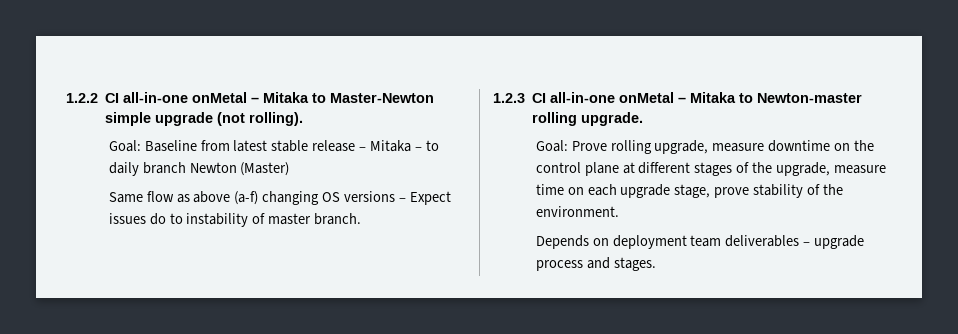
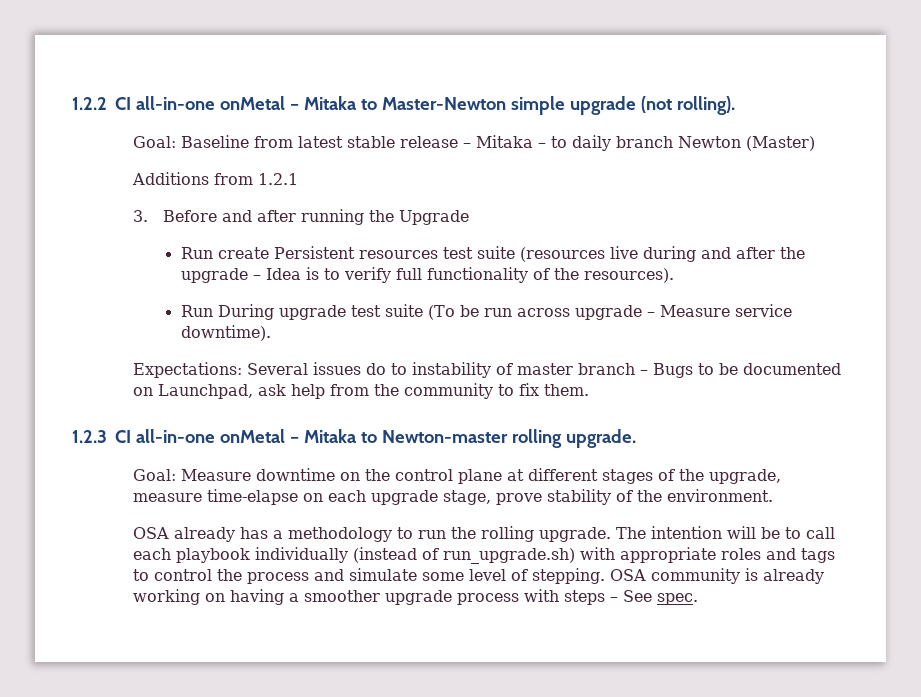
[108,191,451,205] Same flow as above (a-f) changing OS versions – Expect -> [131,172,298,185] [132,209,470,225] [180,246,805,262] [180,267,674,283] [180,304,792,320] [180,325,271,341] [132,362,308,378] Additions from 1.2.1 // 3. Before and after running the Upgrade // Run create Persistent resources test suite (resources live during and after the upgrade – Idea is to verify full functionality of the resources). // Run During upgrade test suite (To be run across upgrade – Measure service downtime). // Expectations: Several
[314,213,362,225] branch. -> [577,363,841,378] [132,383,589,399] branch – Bugs to be documented on Launchpad, ask help from the community to fix them.
[571,140,765,154] Prove rolling upgrade, measure -> [180,469,251,481] Measure
[535,184,564,195] time -> [206,489,298,505] time-elapse
[535,235,865,249] [535,257,656,271] Depends on deployment team deliverables – upgrade process and stages. -> [132,526,835,542] [132,547,835,564] [132,568,824,584] [132,589,698,605] OSA already has a methodology to run the rolling upgrade. The intention will be to call each playbook individually (instead of run_upgrade.sh) with appropriate roles and tags to control the process and simulate some level of stepping. OSA community is already working on having a smoother upgrade process with steps – See spec.

